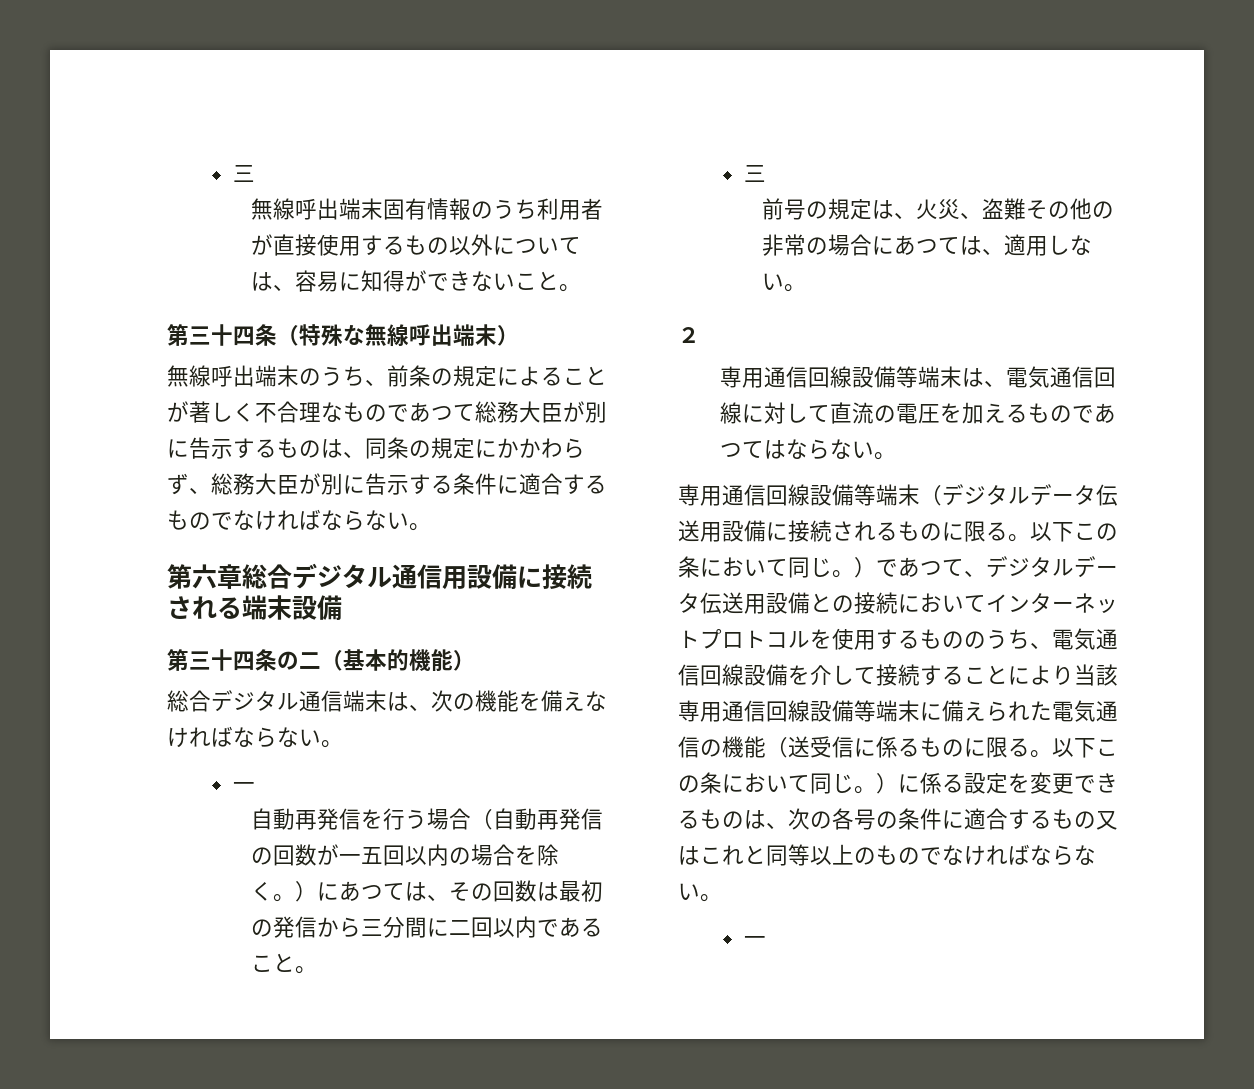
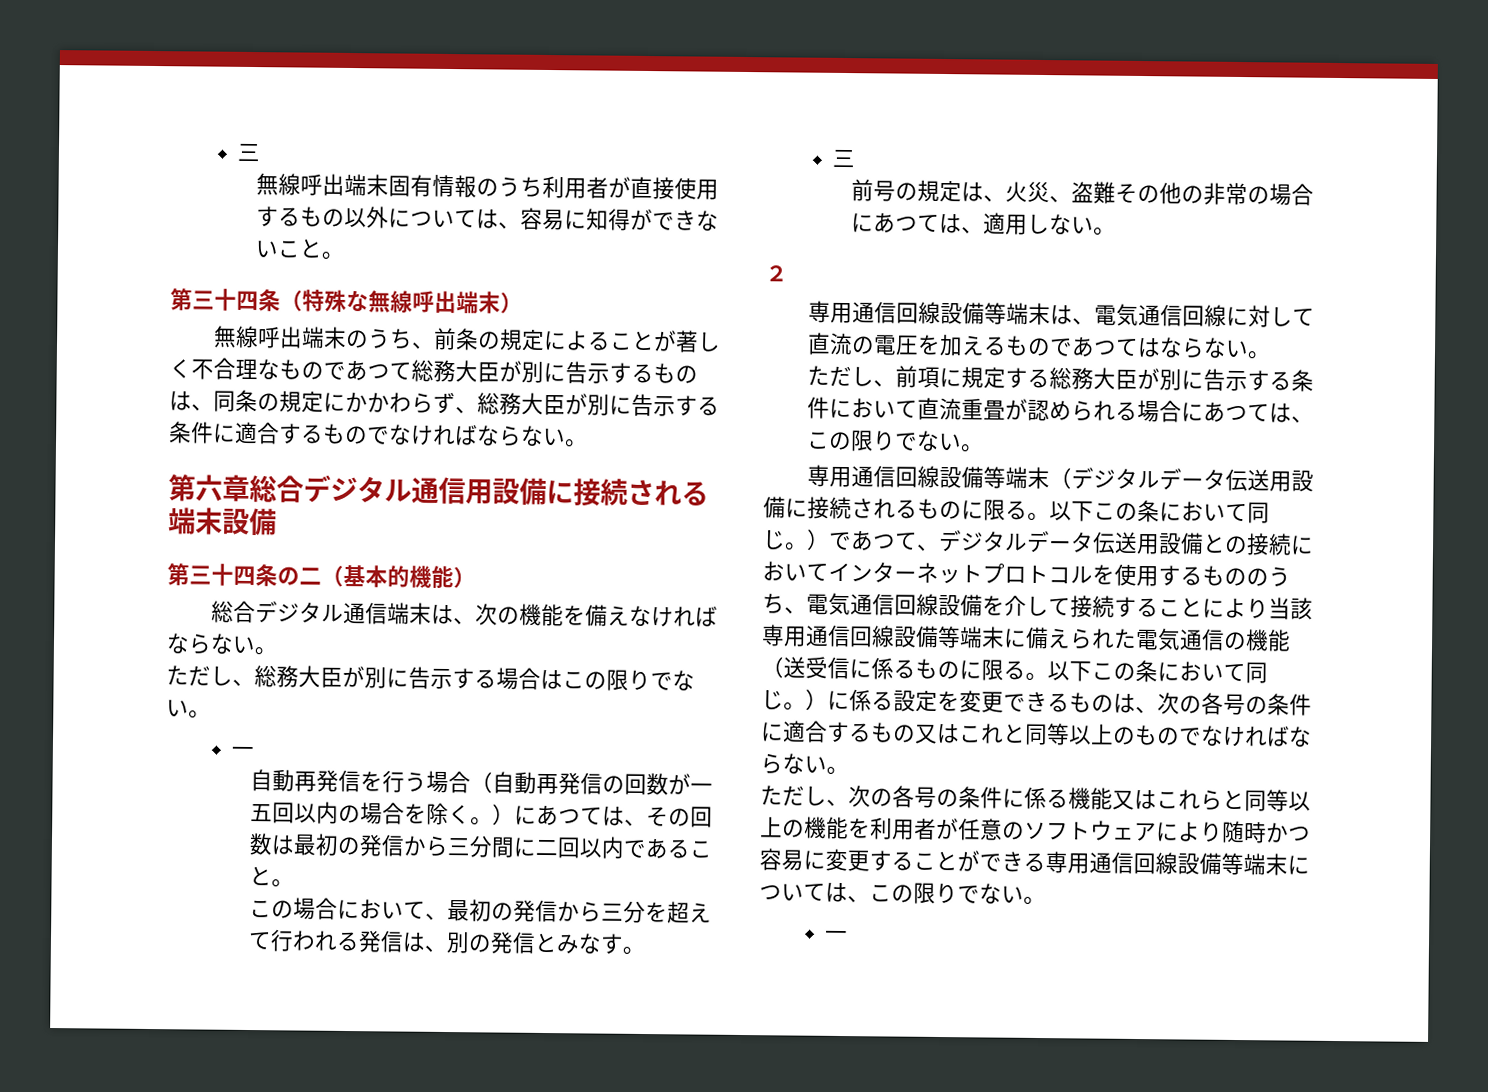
(343, 744) none -> [166,665,695,691] [166,699,211,719] // ただし、総務大臣が別に告示する場合はこの限りでない。
(318, 970) none -> [248,897,712,924] [247,929,645,956] // この場合において、最初の発信から三分を超えて行われる発信は、別の発信とみなす。
(897, 456) none -> [806,365,1314,392] [806,396,1314,423] [805,430,984,453] // ただし、前項に規定する総務大臣が別に告示する条件において直流重畳が認められる場合にあつては、この限りでない。
(722, 898) none -> [760,785,1311,812] [760,816,1311,844] [759,848,1310,876] [759,882,1046,906] // ただし、次の各号の条件に係る機能又はこれらと同等以上の機能を利用者が任意のソフトウェアにより随時かつ容易に変更することができる専用通信回線設備等端末については、この限りでない。

